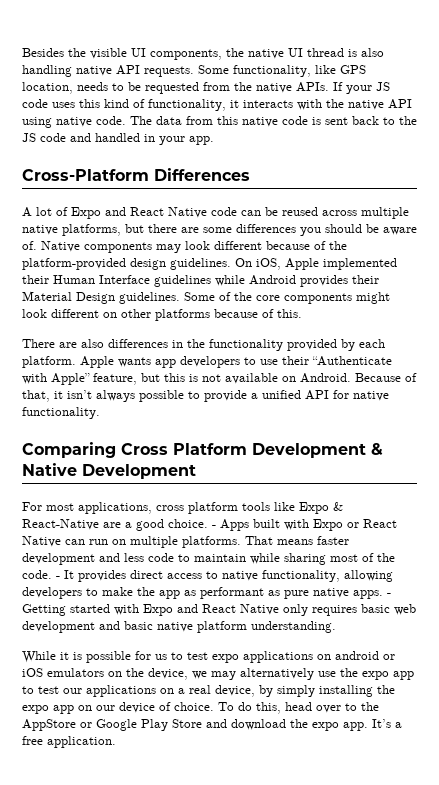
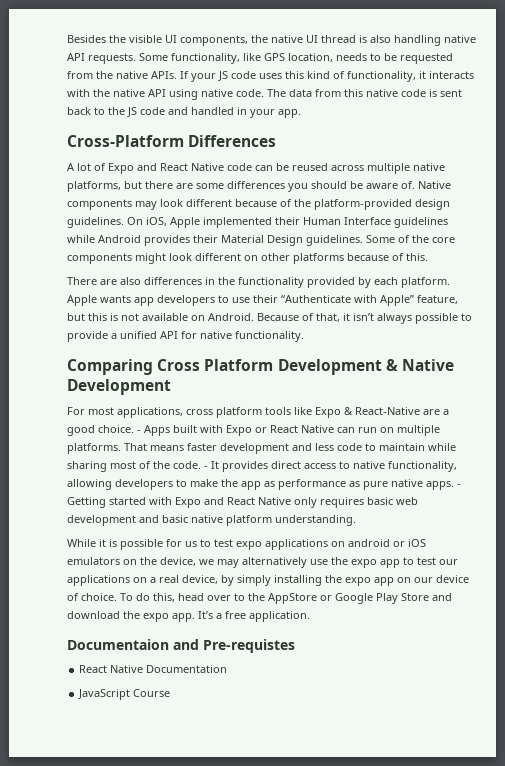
[200,587,264,599] performant -> [278,479,346,490] performance
(116, 742) none -> [67,639,295,653] [79,665,228,673] [78,689,171,700] // Documentaion and Pre-requistes // React Native Documentation // JavaScript Course

